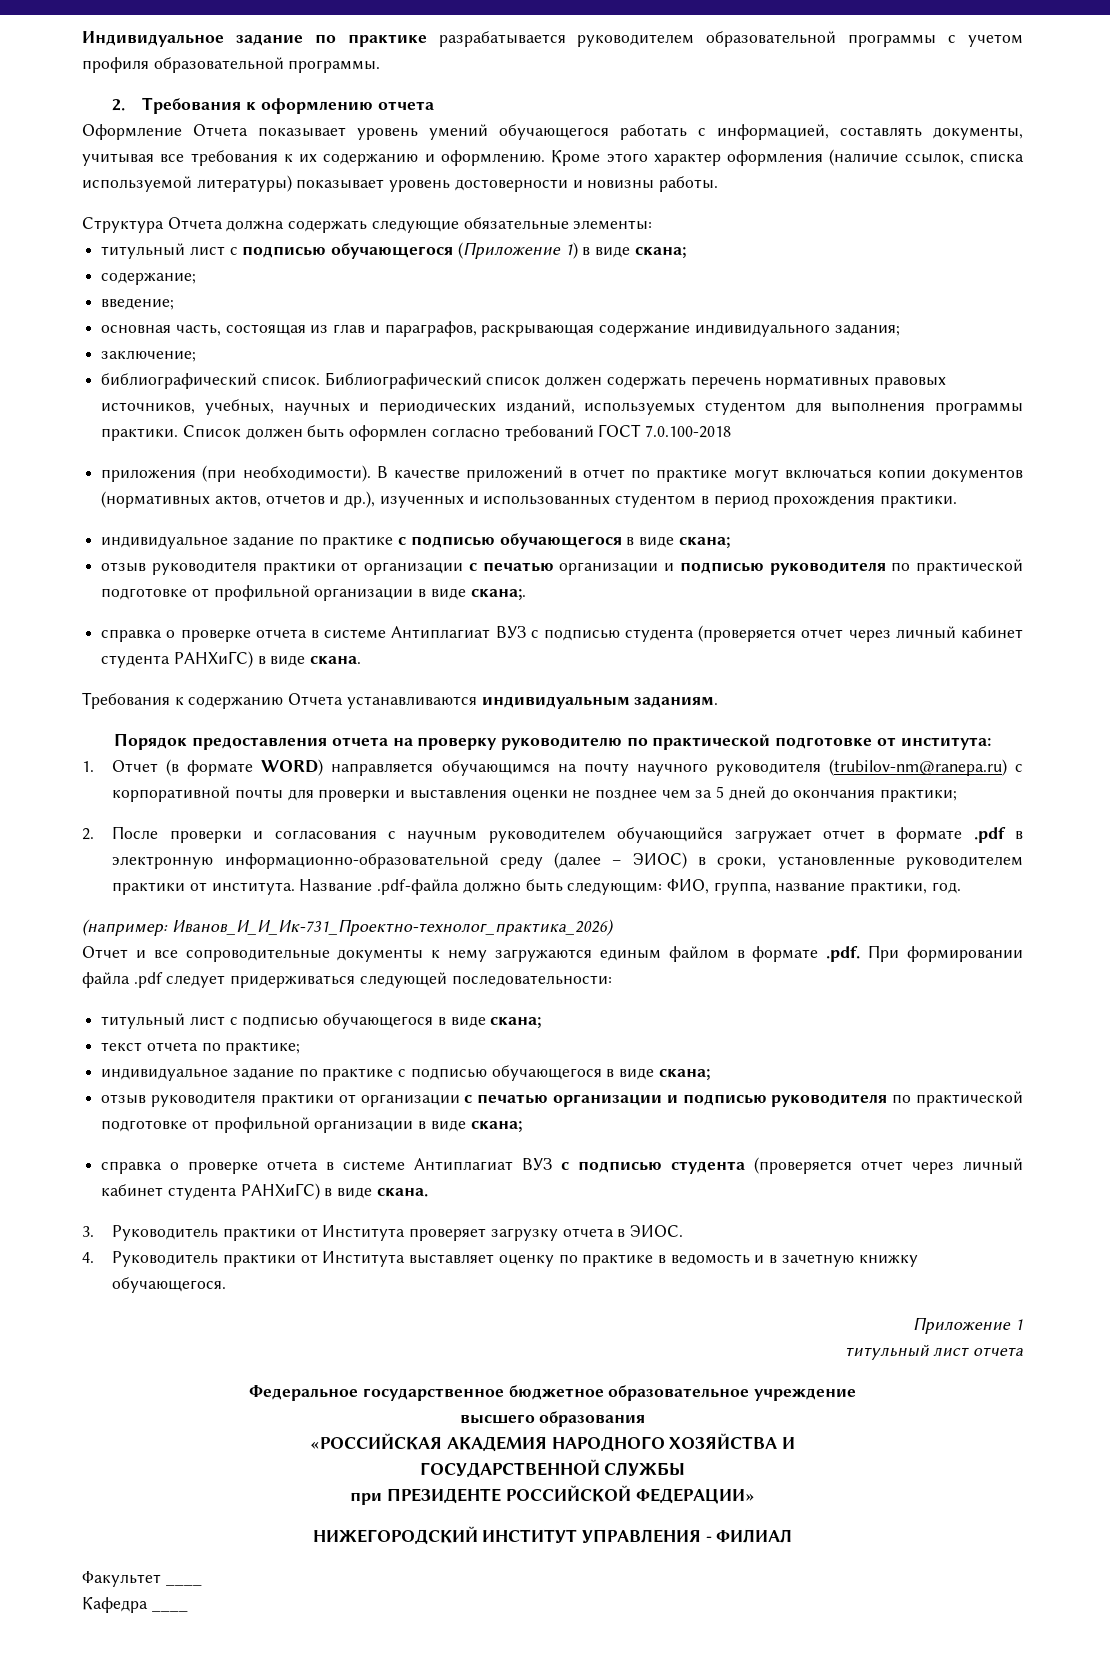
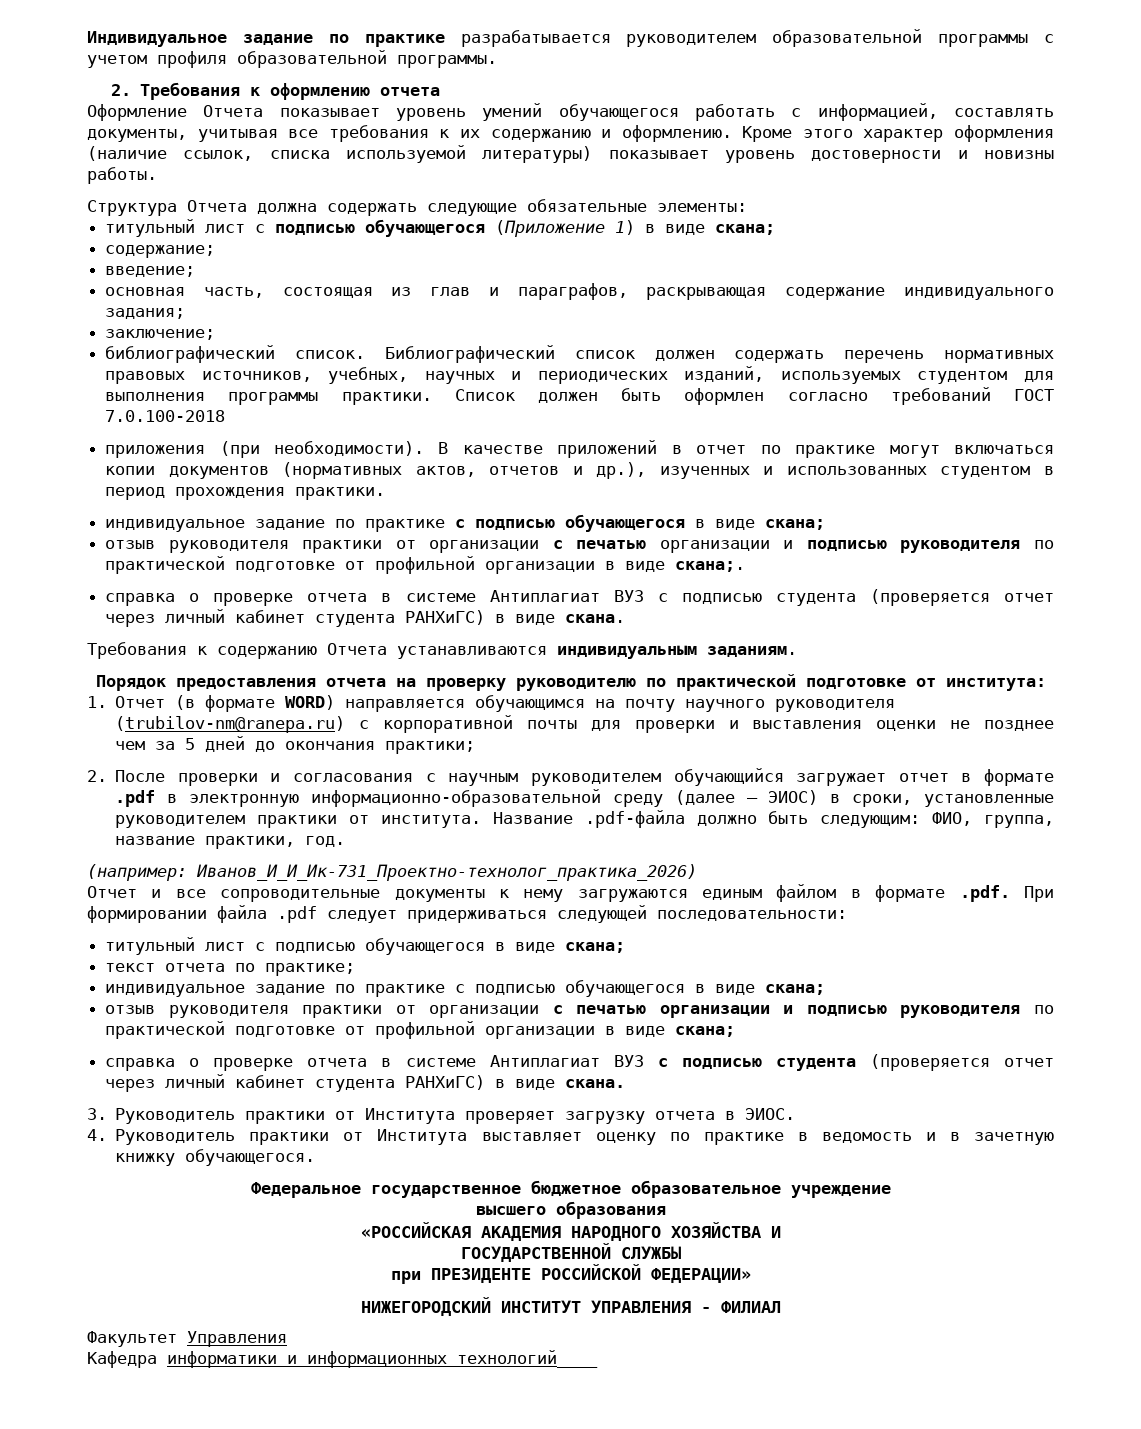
[913,1317,1023,1334] [844,1344,1024,1360] // Приложение 1 // титульный лист отчета -> (316, 1157) none
[165,1583,202,1586] ____ -> [187,1331,287,1347] Управления
[151,1609,188,1612] ____ -> [167,1350,598,1368] информатики и информационных технологий____

